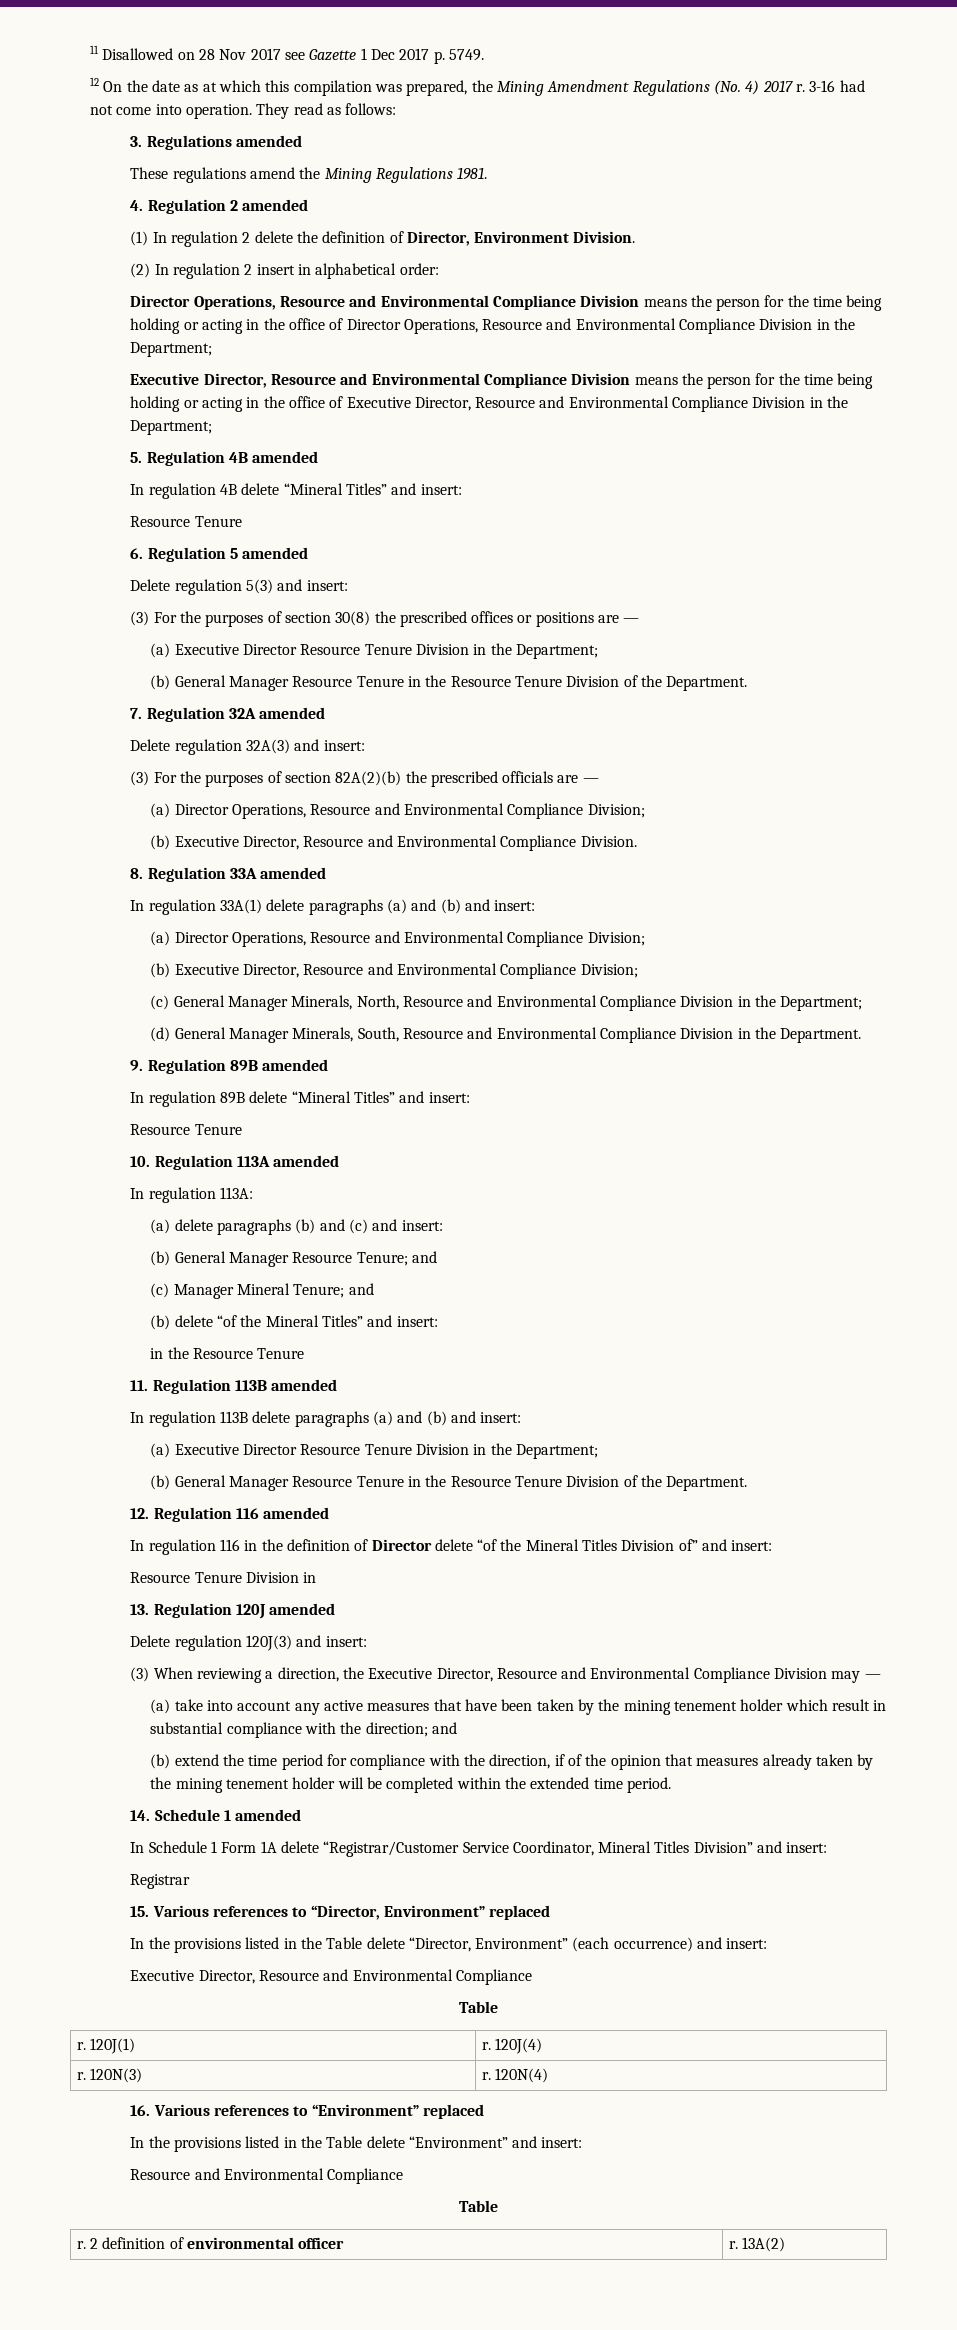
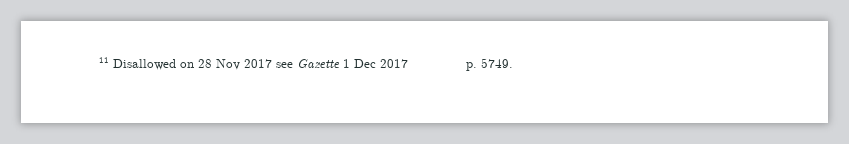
[90,77,865,96] [90,103,397,119] [130,135,302,150] [130,167,488,183] [130,199,309,214] [130,231,636,247] [130,263,439,279] [130,295,883,311] [130,318,856,334] [130,342,213,357] [130,373,874,389] [130,396,849,412] [130,420,213,435] [130,451,319,466] [130,483,462,499] [130,516,242,527] [130,547,309,562] [130,579,348,595] [130,611,640,627] [150,643,598,659] [150,675,748,691] [130,707,326,722] [130,739,365,755] [130,771,599,787] [150,803,645,819] [150,835,637,851] [130,867,327,882] [130,899,536,915] [150,931,645,947] [150,963,638,979] [150,995,863,1011] [150,1027,862,1043] [130,1059,329,1074] [130,1091,470,1107] [130,1124,242,1135] [130,1155,340,1170] [130,1187,253,1203] [150,1219,443,1235] [150,1251,437,1267] [150,1283,374,1299] [150,1315,438,1330] [150,1347,305,1359] [130,1379,338,1394] [130,1411,522,1427] [150,1443,598,1459] [150,1475,748,1491] [130,1507,330,1522] [130,1539,773,1555] [130,1572,317,1583] [130,1603,336,1619] [130,1635,367,1651] [130,1667,881,1683] [150,1699,887,1715] [150,1722,457,1738] [150,1754,874,1770] [150,1777,671,1793] [130,1809,302,1821] [130,1841,828,1857] [130,1874,191,1889] [130,1905,551,1920] [130,1937,768,1953] [130,1969,532,1985] [459,2001,498,2013] [76,2038,136,2054] [481,2038,543,2054] [76,2068,143,2083] [481,2068,549,2083] [130,2104,484,2119] [130,2136,583,2152] [130,2168,404,2184] [459,2200,498,2212] [76,2237,345,2249] [728,2237,786,2252] // 12 On the date as at which this compilation was prepared, the Mining Amendment Regulations (No. 4) 2017 r. 3-16 had not come into operation. They read as follows: // 3. Regulations amended // These regulations amend the Mining Regulations 1981. // 4. Regulation 2 amended // (1) In regulation 2 delete the definition of Director, Environment Division. // (2) In regulation 2 insert in alphabetical order: // Director Operations, Resource and Environmental Compliance Division means the person for the time being holding or acting in the office of Director Operations, Resource and Environmental Compliance Division in the Department; // Executive Director, Resource and Environmental Compliance Division means the person for the time being holding or acting in the office of Executive Director, Resource and Environmental Compliance Division in the Department; // 5. Regulation 4B amended // In regulation 4B delete “Mineral Titles” and insert: // Resource Tenure // 6. Regulation 5 amended // Delete regulation 5(3) and insert: // (3) For the purposes of section 30(8) the prescribed offices or positions are — // (a) Executive Director Resource Tenure Division in the Department; // (b) General Manager Resource Tenure in the Resource Tenure Division of the Department. // 7. Regulation 32A amended // Delete regulation 32A(3) and insert: // (3) For the purposes of section 82A(2)(b) the prescribed officials are — // (a) Director Operations, Resource and Environmental Compliance Division; // (b) Executive Director, Resource and Environmental Compliance Division. // 8. Regulation 33A amended // In regulation 33A(1) delete paragraphs (a) and (b) and insert: // (a) Director Operations, Resource and Environmental Compliance Division; // (b) Executive Director, Resource and Environmental Compliance Division; // (c) General Manager Minerals, North, Resource and Environmental Compliance Division in the Department; // (d) General Manager Minerals, South, Resource and Environmental Compliance Division in the Department. // 9. Regulation 89B amended // In regulation 89B delete “Mineral Titles” and insert: // Resource Tenure // 10. Regulation 113A amended // In regulation 113A: // (a) delete paragraphs (b) and (c) and insert: // (b) General Manager Resource Tenure; and // (c) Manager Mineral Tenure; and // (b) delete “of the Mineral Titles” and insert: // in the Resource Tenure // 11. Regulation 113B amended // In regulation 113B delete paragraphs (a) and (b) and insert: // (a) Executive Director Resource Tenure Division in the Department; // (b) General Manager Resource Tenure in the Resource Tenure Division of the Department. // 12. Regulation 116 amended // In regulation 116 in the definition of Director delete “of the Mineral Titles Division of” and insert: // Resource Tenure Division in // 13. Regulation 120J amended // Delete regulation 120J(3) and insert: // (3) When reviewing a direction, the Executive Director, Resource and Environmental Compliance Division may — // (a) take into account any active measures that have been taken by the mining tenement holder which result in substantial compliance with the direction; and // (b) extend the time period for compliance with the direction, if of the opinion that measures already taken by the mining tenement holder will be completed within the extended time period. // 14. Schedule 1 amended // In Schedule 1 Form 1A delete “Registrar/Customer Service Coordinator, Mineral Titles Division” and insert: // Registrar // 15. Various references to “Director, Environment” replaced // In the provisions listed in the Table delete “Director, Environment” (each occurrence) and insert: // Executive Director, Resource and Environmental Compliance // Table // r. 120J(1) | r. 120J(4) // r. 120N(3) | r. 120N(4) // 16. Various references to “Environment” replaced // In the provisions listed in the Table delete “Environment” and insert: // Resource and Environmental Compliance // Table // r. 2 definition of environmental officer | r. 13A(2) -> (514, 63) none

